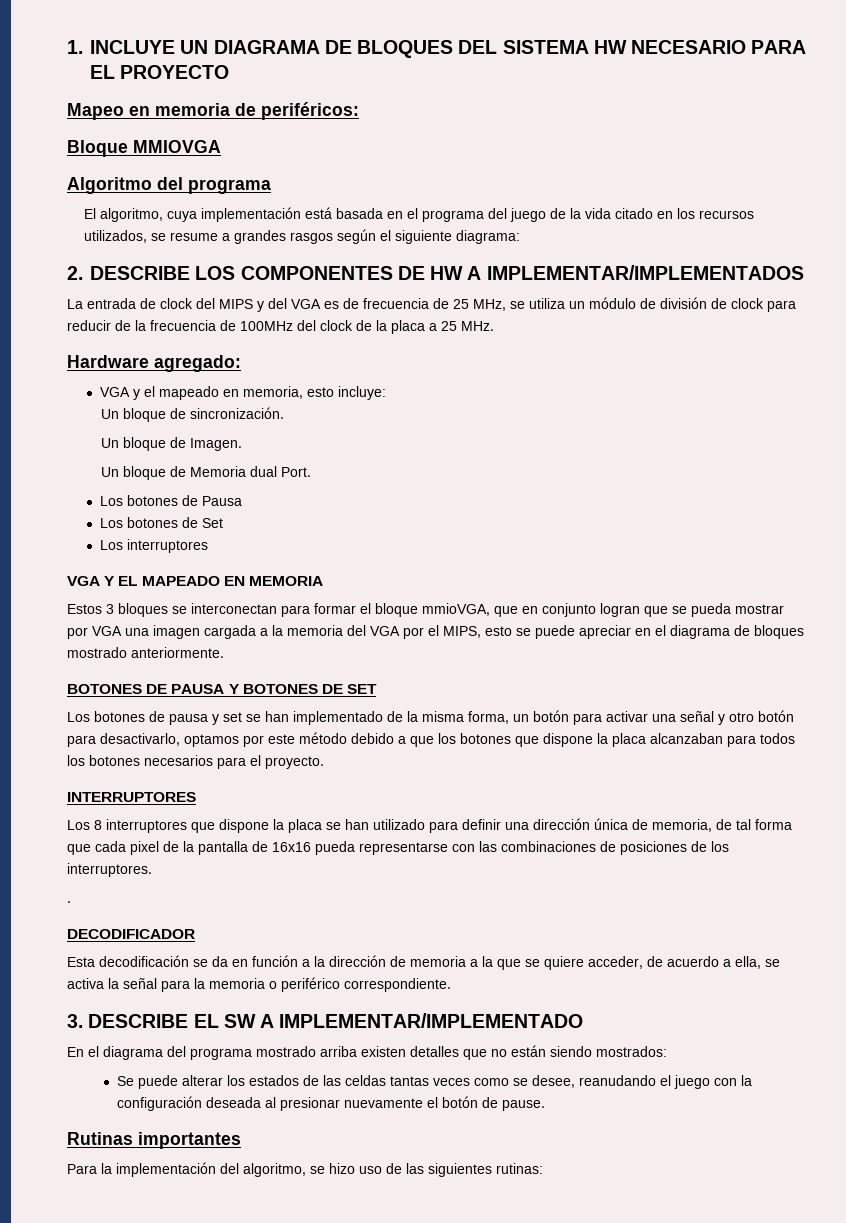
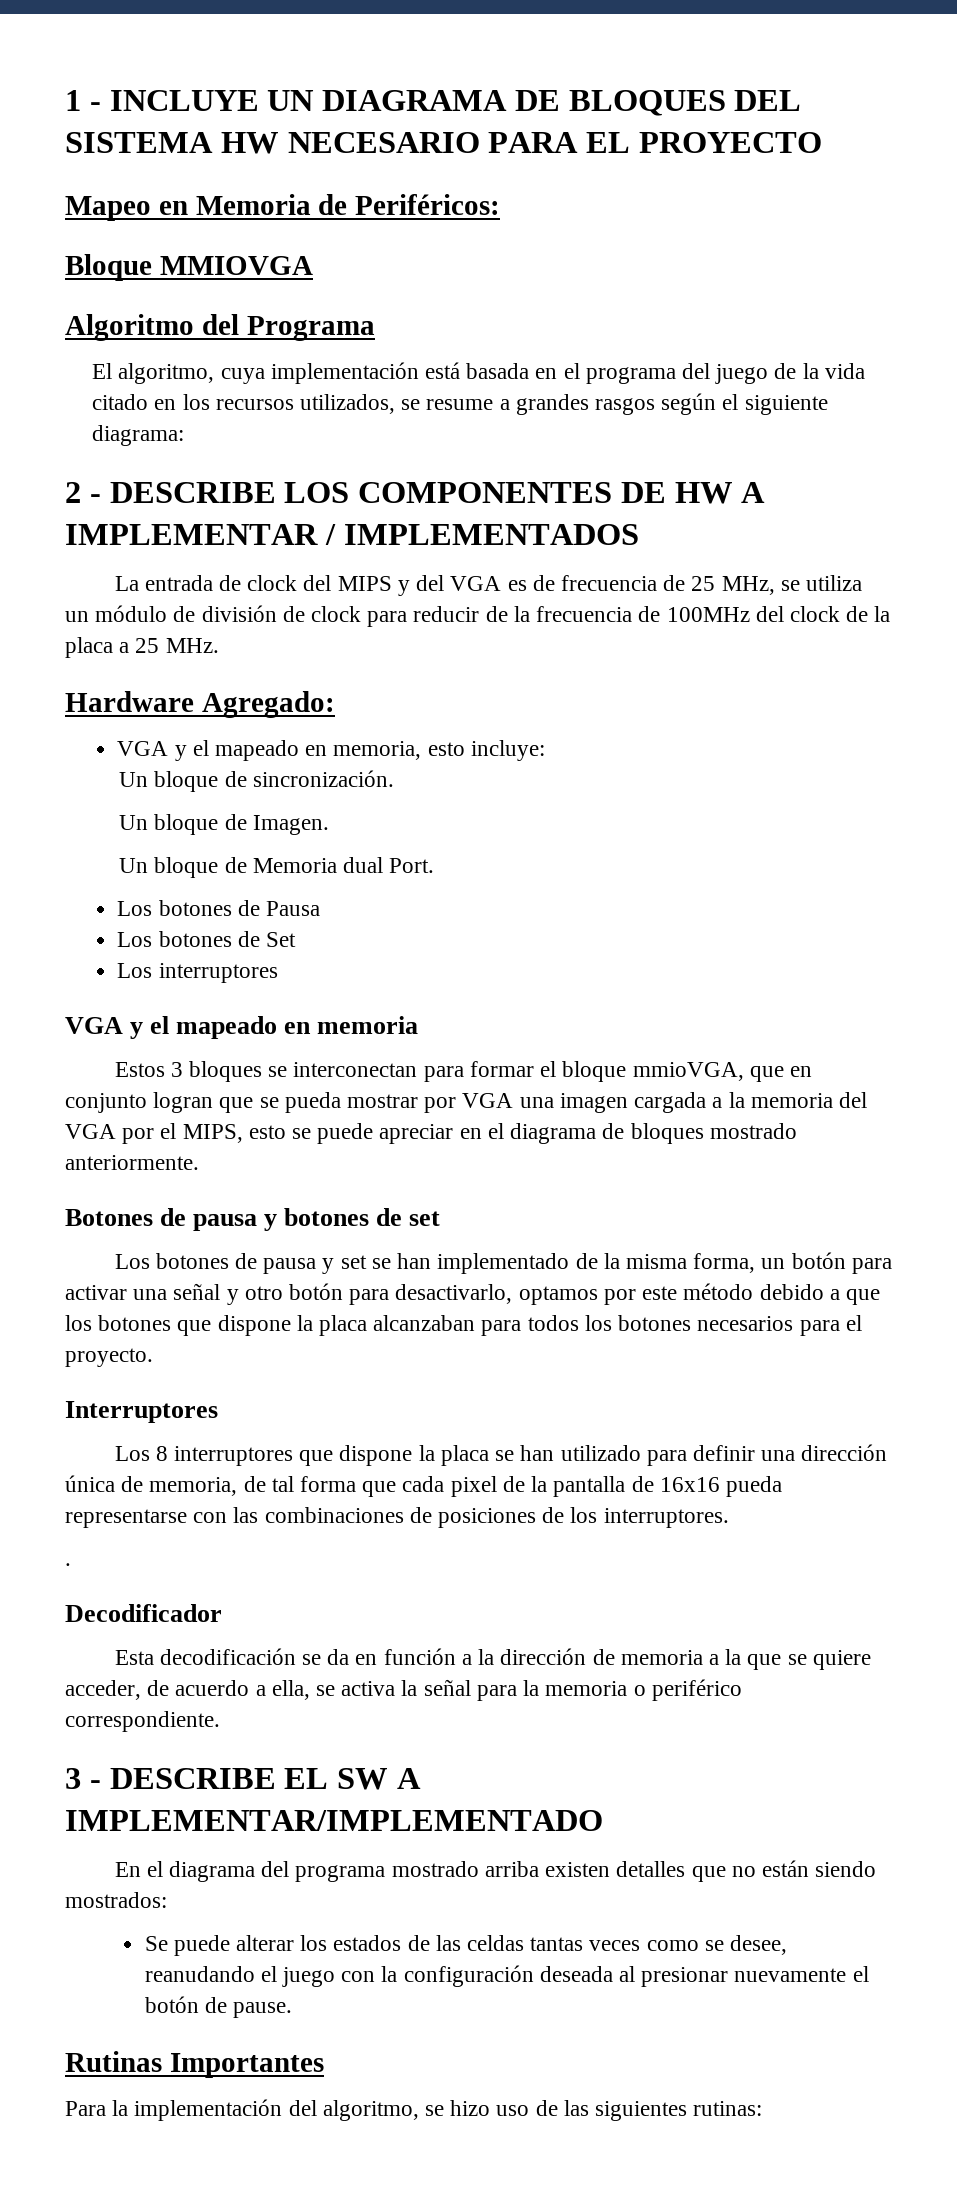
[67,40,83,54] 1. -> [65,90,101,111] 1 -
[155,102,359,120] memoria de periféricos: -> [195,194,501,215] Memoria de Periféricos:
[188,179,271,194] programa -> [246,316,375,341] Programa
[67,266,83,280] 2. -> [65,482,101,503] 2 -
[486,265,804,280] IMPLEMENTAR/IMPLEMENTADOS -> [65,524,639,545] IMPLEMENTAR / IMPLEMENTADOS
[154,355,241,372] agregado: -> [201,691,335,718] Agregado:
[104,576,323,586] Y EL MAPEADO EN MEMORIA -> [130,1016,419,1039] y el mapeado en memoria
[67,684,378,694] BOTONES DE PAUSA Y BOTONES DE SET -> [65,1208,441,1231] Botones de pausa y botones de set
[67,792,196,802] INTERRUPTORES -> [65,1401,218,1423] Interruptores
[67,929,195,939] DECODIFICADOR -> [65,1604,222,1622] Decodificador
[67,1014,83,1028] 3. -> [65,1768,101,1789] 3 -
[138,1132,241,1149] importantes -> [169,2053,324,2078] Importantes

